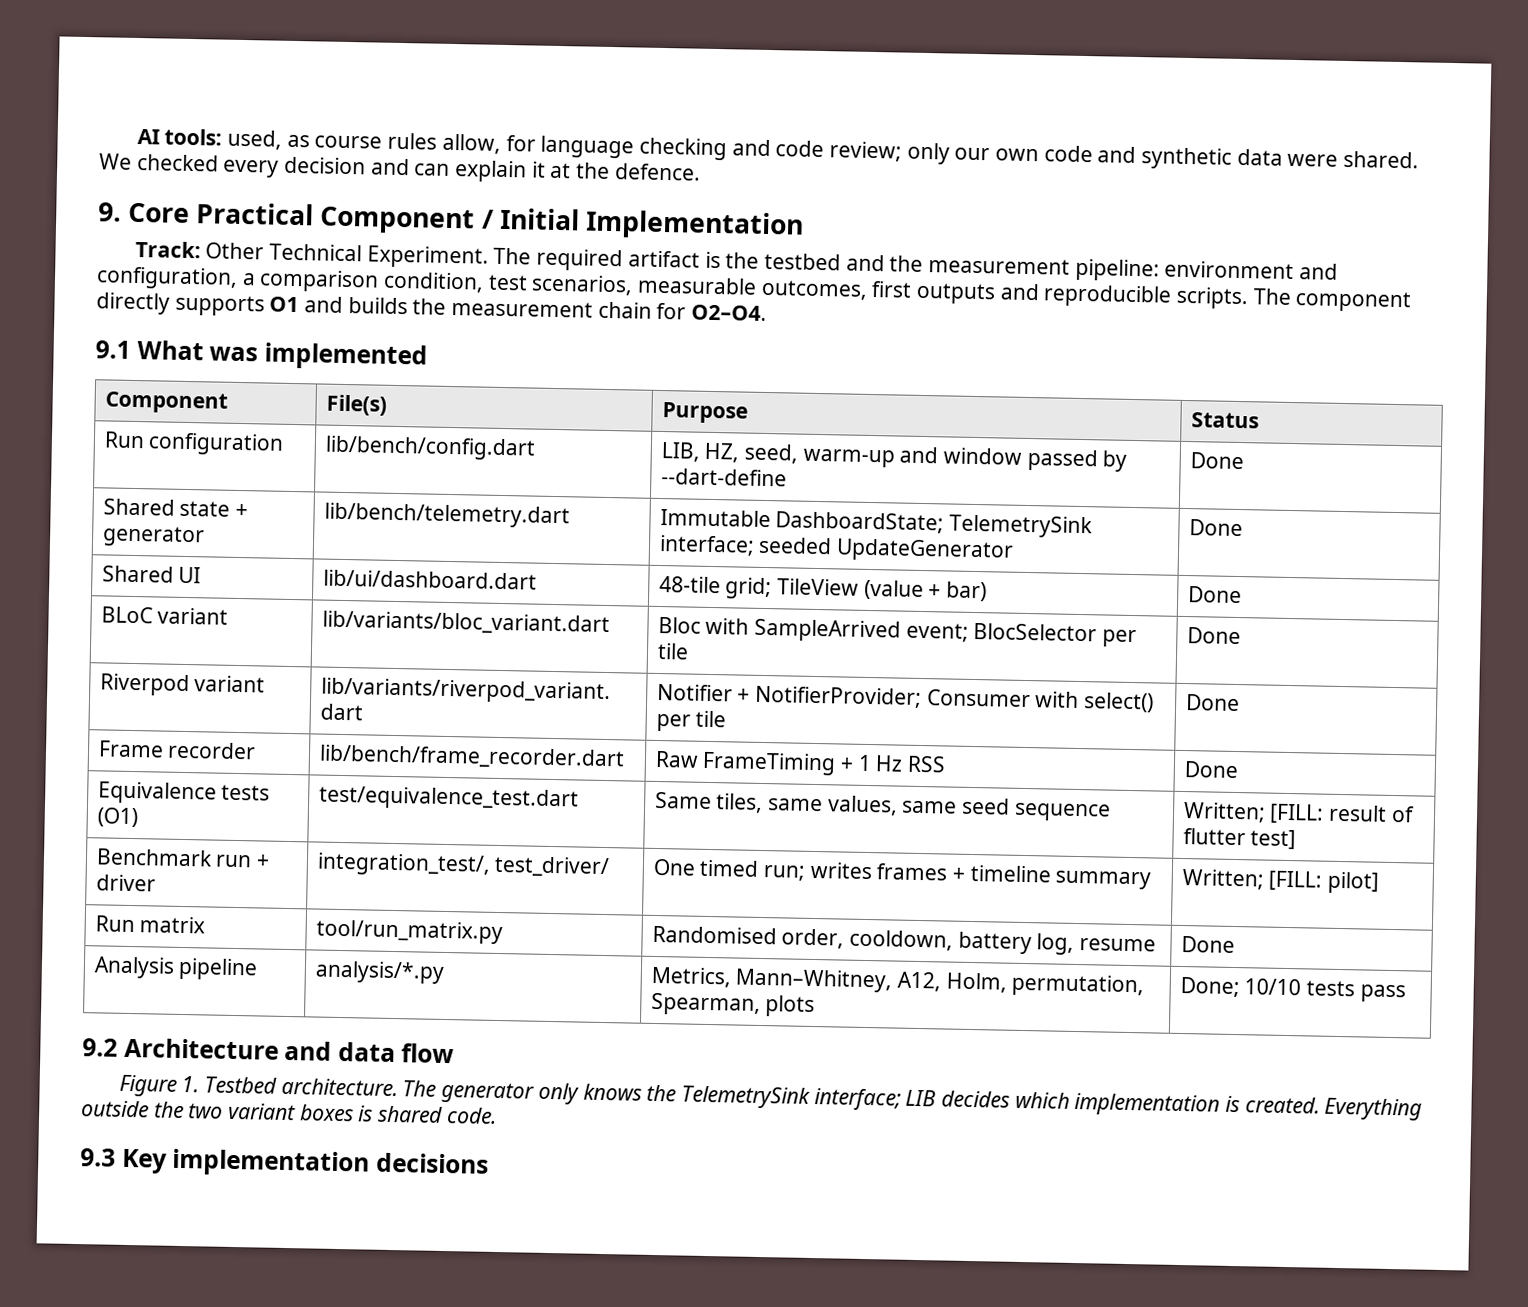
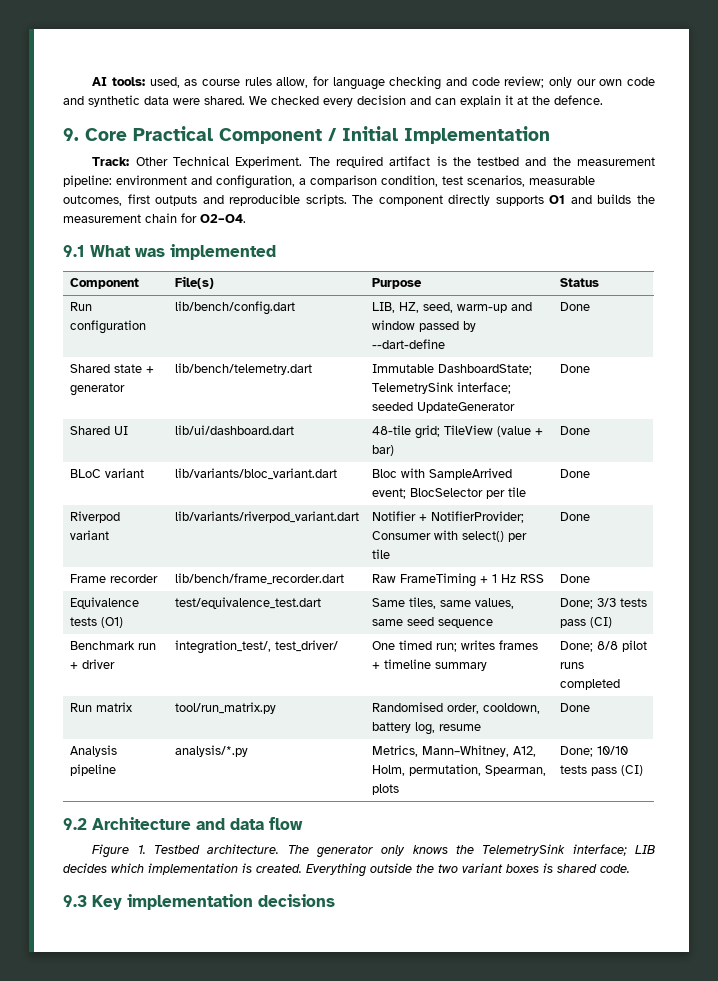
[1182,802,1415,824] [1182,827,1297,850] Written; [FILL: result of flutter test] -> [559,598,647,609] [559,617,612,628] Done; 3/3 tests pass (CI)
[1181,868,1379,894] Written; [FILL: pilot] -> [559,640,647,652] [559,662,584,669] [559,679,620,690] Done; 8/8 pilot runs completed
(1406, 993) none -> [620,765,643,776] (CI)

